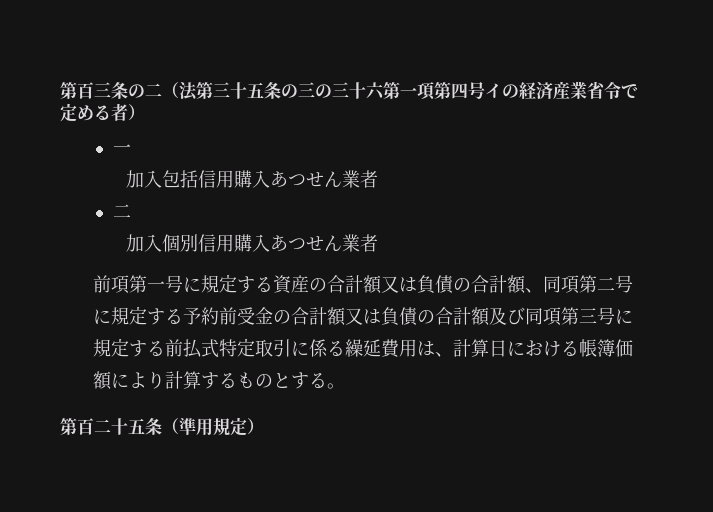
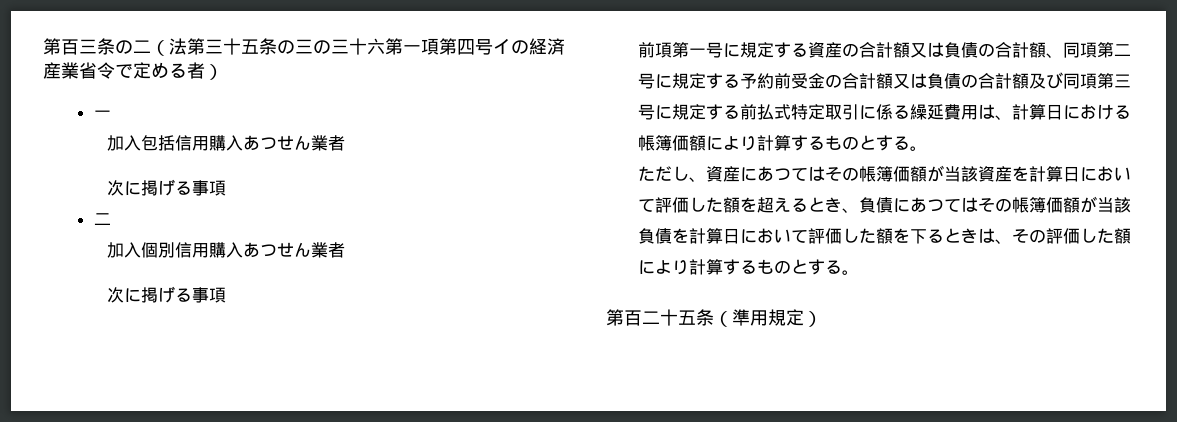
(378, 179) none -> [107,179,227,196] // 次に掲げる事項
(378, 243) none -> [107,286,227,303] // 次に掲げる事項
(345, 386) none -> [638,165,1132,182] [638,196,1132,213] [638,228,1132,244] [638,259,860,275] // ただし、資産にあつてはその帳簿価額が当該資産を計算日において評価した額を超えるとき、負債にあつてはその帳簿価額が当該負債を計算日において評価した額を下るときは、その評価した額により計算するものとする。

